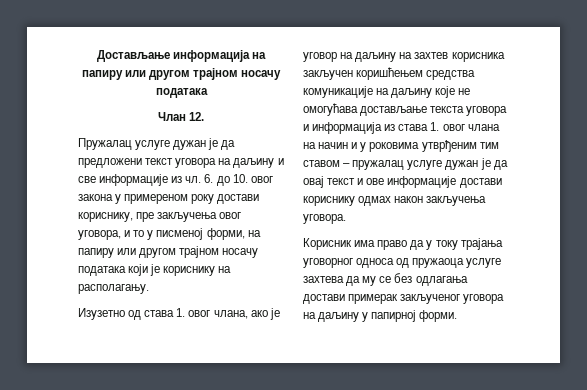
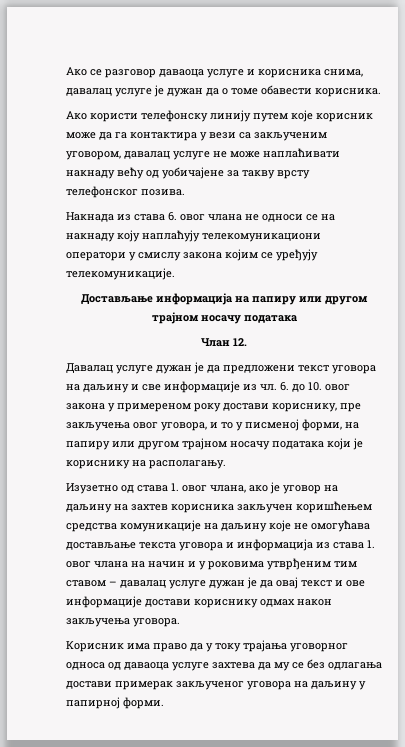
(96, 56) none -> [66,67,363,78] [66,85,381,97] [66,110,373,122] [66,132,327,141] [66,148,340,160] [66,167,310,179] [66,186,185,198] [66,212,335,222] [66,230,321,242] [66,249,318,261] [66,268,175,280] Ако се разговор даваоца услуге и корисника снима, давалац услуге је дужан да о томе обавести корисника. // Ако користи телефонску линију путем које корисник може да га контактира у вези са закљученим уговором, давалац услуге не може наплаћивати накнаду већу од уобичајене за такву врсту телефонског позива. // Накнада из става 6. овог члана не односи се на накнаду коју наплаћују телекомуникациони оператори у смислу закона којим се уређују телекомуникације. //
[78,138,132,150] Пружалац -> [66,363,113,373] Давалац
[352,160,405,170] пружалац -> [120,580,166,588] давалац
[412,258,465,268] пружаоца -> [124,662,169,670] даваоца

